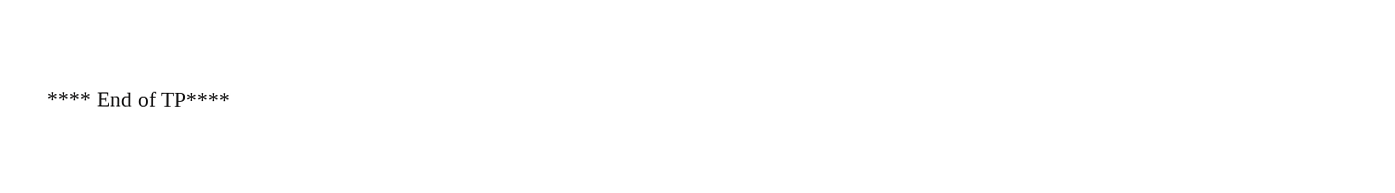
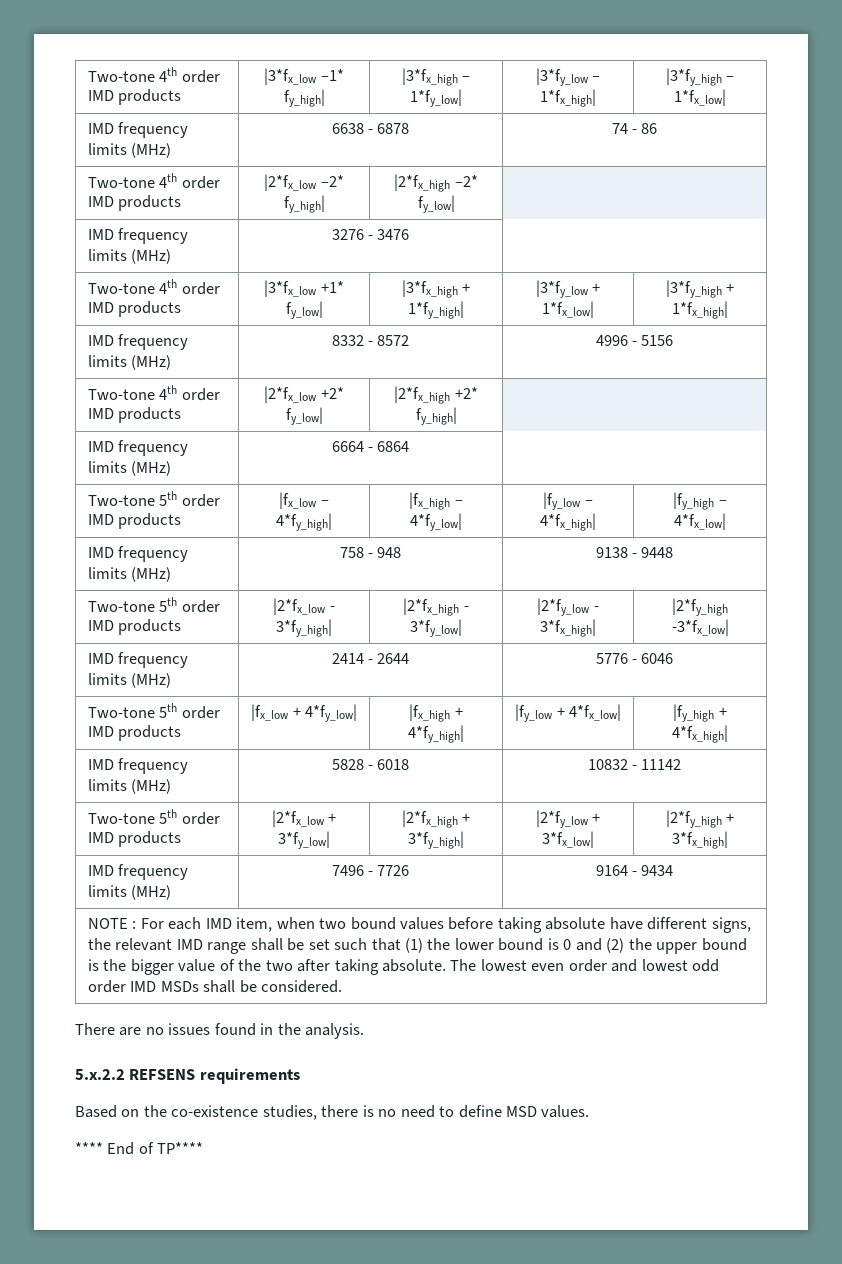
(46, 99) none -> [87,67,220,83] [87,89,182,105] [264,68,344,85] [283,89,325,107] [401,68,471,86] [410,89,462,107] [535,68,601,86] [540,89,596,107] [665,68,735,86] [674,89,726,106] [87,122,189,138] [87,143,172,158] [331,123,410,134] [611,123,658,134] [87,173,220,189] [87,195,182,211] [264,174,344,191] [283,195,325,213] [394,174,478,192] [417,195,455,213] [87,228,189,244] [87,249,172,264] [331,229,410,240] [87,279,220,295] [87,301,182,317] [264,280,344,297] [285,301,323,319] [401,280,471,298] [408,301,464,319] [535,280,601,298] [542,301,594,318] [665,280,735,298] [672,301,728,319] [87,334,189,350] [87,355,172,370] [331,335,410,346] [595,335,674,346] [87,385,220,401] [87,407,182,423] [264,386,344,403] [285,407,323,425] [394,386,478,404] [415,407,457,425] [87,440,189,456] [87,461,172,476] [331,441,410,452] [87,491,220,507] [87,513,182,529] [279,492,329,509] [276,513,332,531] [409,492,463,510] [410,513,462,531] [543,492,593,510] [540,513,596,531] [673,492,727,510] [674,513,726,530] [87,546,189,562] [87,567,172,582] [339,547,402,558] [595,547,674,558] [87,597,220,613] [87,619,182,635] [273,598,335,615] [276,619,332,637] [403,598,469,616] [410,619,462,637] [537,598,599,616] [540,619,596,637] [672,598,728,616] [671,619,729,636] [87,652,189,668] [87,673,172,688] [331,653,410,664] [595,653,674,664] [87,703,220,719] [87,725,182,741] [251,704,357,722] [409,704,463,722] [408,725,464,743] [515,704,621,722] [673,704,727,722] [672,725,728,743] [87,758,189,774] [87,779,172,794] [331,759,410,770] [587,759,682,770] [87,809,220,825] [87,831,182,847] [271,810,337,827] [278,831,330,849] [401,810,471,828] [408,831,464,849] [535,810,601,828] [542,831,594,848] [665,810,735,828] [672,831,728,849] [87,864,189,880] [87,885,172,900] [331,865,410,876] [595,865,674,876] [87,917,751,933] [87,938,747,954] [87,959,720,975] [87,980,343,993] [75,1023,365,1039] [75,1068,300,1084] [75,1105,590,1120] Two-tone 4th order IMD products | |3*fx_low –1* fy_high| | |3*fx_high – 1*fy_low| | |3*fy_low – 1*fx_high| | |3*fy_high – 1*fx_low| // IMD frequency limits (MHz) | 6638 - 6878 | 74 - 86 // Two-tone 4th order IMD products | |2*fx_low –2* fy_high| | |2*fx_high –2* fy_low| | // IMD frequency limits (MHz) | 3276 - 3476 | // Two-tone 4th order IMD products | |3*fx_low +1* fy_low| | |3*fx_high + 1*fy_high| | |3*fy_low + 1*fx_low| | |3*fy_high + 1*fx_high| // IMD frequency limits (MHz) | 8332 - 8572 | 4996 - 5156 // Two-tone 4th order IMD products | |2*fx_low +2* fy_low| | |2*fx_high +2* fy_high| | // IMD frequency limits (MHz) | 6664 - 6864 | // Two-tone 5th order IMD products | |fx_low – 4*fy_high| | |fx_high – 4*fy_low| | |fy_low – 4*fx_high| | |fy_high – 4*fx_low| // IMD frequency limits (MHz) | 758 - 948 | 9138 - 9448 // Two-tone 5th order IMD products | |2*fx_low - 3*fy_high| | |2*fx_high - 3*fy_low| | |2*fy_low - 3*fx_high| | |2*fy_high -3*fx_low| // IMD frequency limits (MHz) | 2414 - 2644 | 5776 - 6046 // Two-tone 5th order IMD products | |fx_low + 4*fy_low| | |fx_high + 4*fy_high| | |fy_low + 4*fx_low| | |fy_high + 4*fx_high| // IMD frequency limits (MHz) | 5828 - 6018 | 10832 - 11142 // Two-tone 5th order IMD products | |2*fx_low + 3*fy_low| | |2*fx_high + 3*fy_high| | |2*fy_low + 3*fx_low| | |2*fy_high + 3*fx_high| // IMD frequency limits (MHz) | 7496 - 7726 | 9164 - 9434 // NOTE : For each IMD item, when two bound values before taking absolute have different signs, the relevant IMD range shall be set such that (1) the lower bound is 0 and (2) the upper bound is the bigger value of the two after taking absolute. The lowest even order and lowest odd order IMD MSDs shall be considered. // There are no issues found in the analysis. // 5.x.2.2 REFSENS requirements // Based on the co-existence studies, there is no need to define MSD values. //

